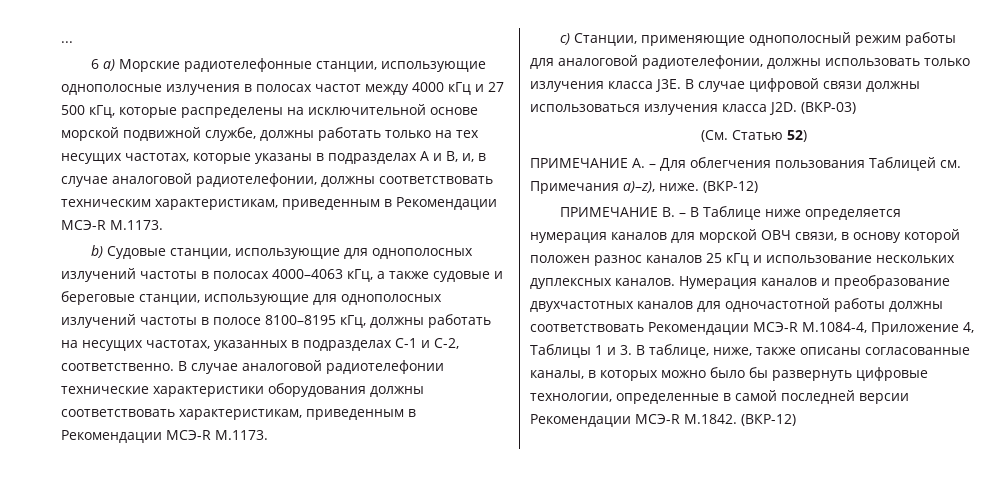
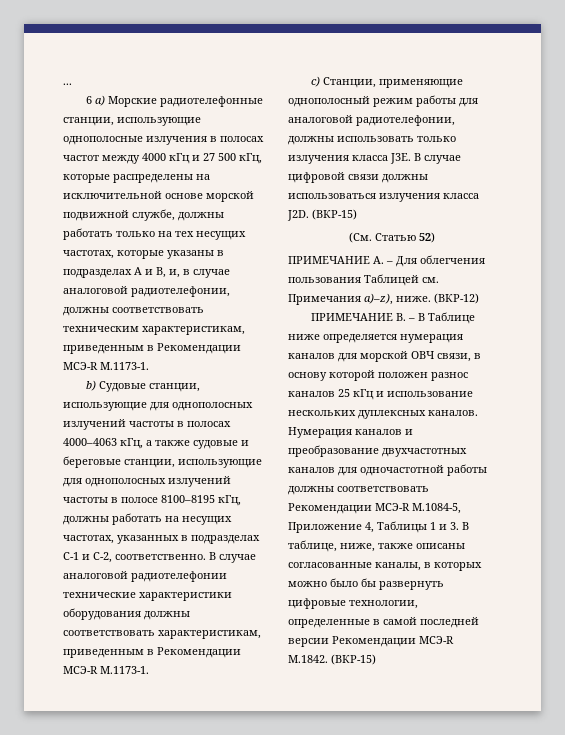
[110,220,163,230] М.1173. -> [100,362,149,370] М.1173-1.
[215,430,268,440] М.1173. -> [100,666,149,674] М.1173-1.
[801,102,856,114] (ВКР-03) -> [312,209,357,220] (ВКР-15)
[802,322,867,333] М.1084-4, -> [412,503,461,514] М.1084-5,
[741,414,796,426] (ВКР-12) -> [331,654,376,665] (ВКР-15)

